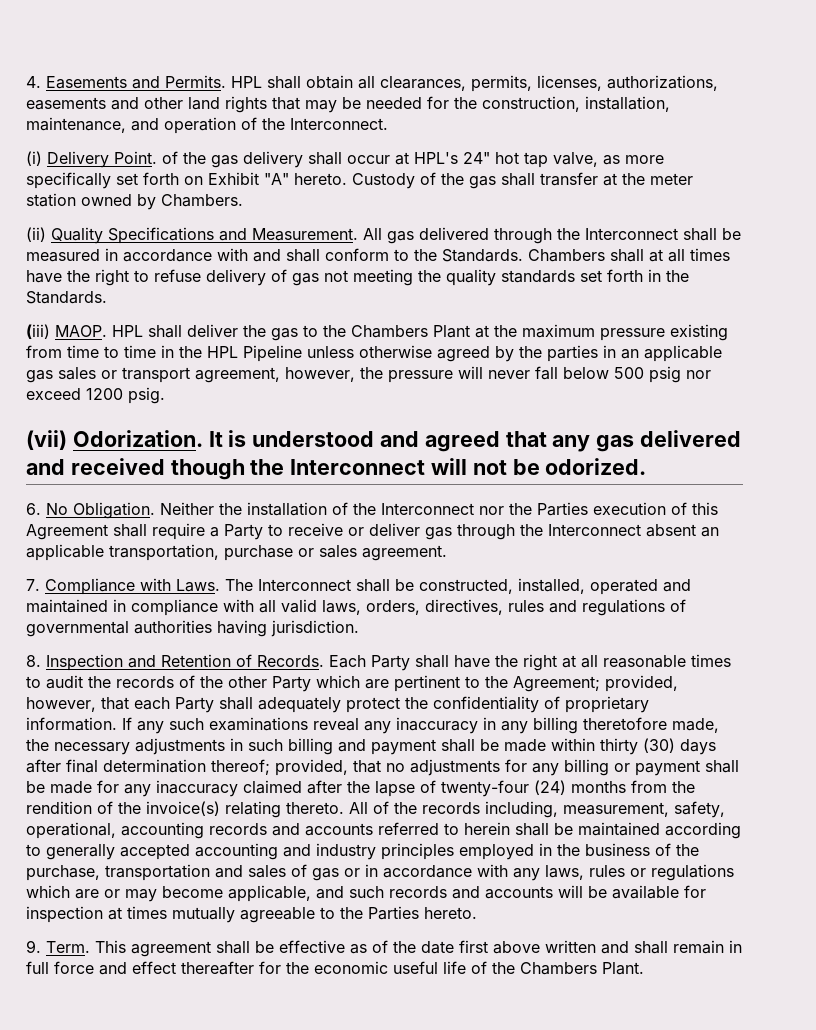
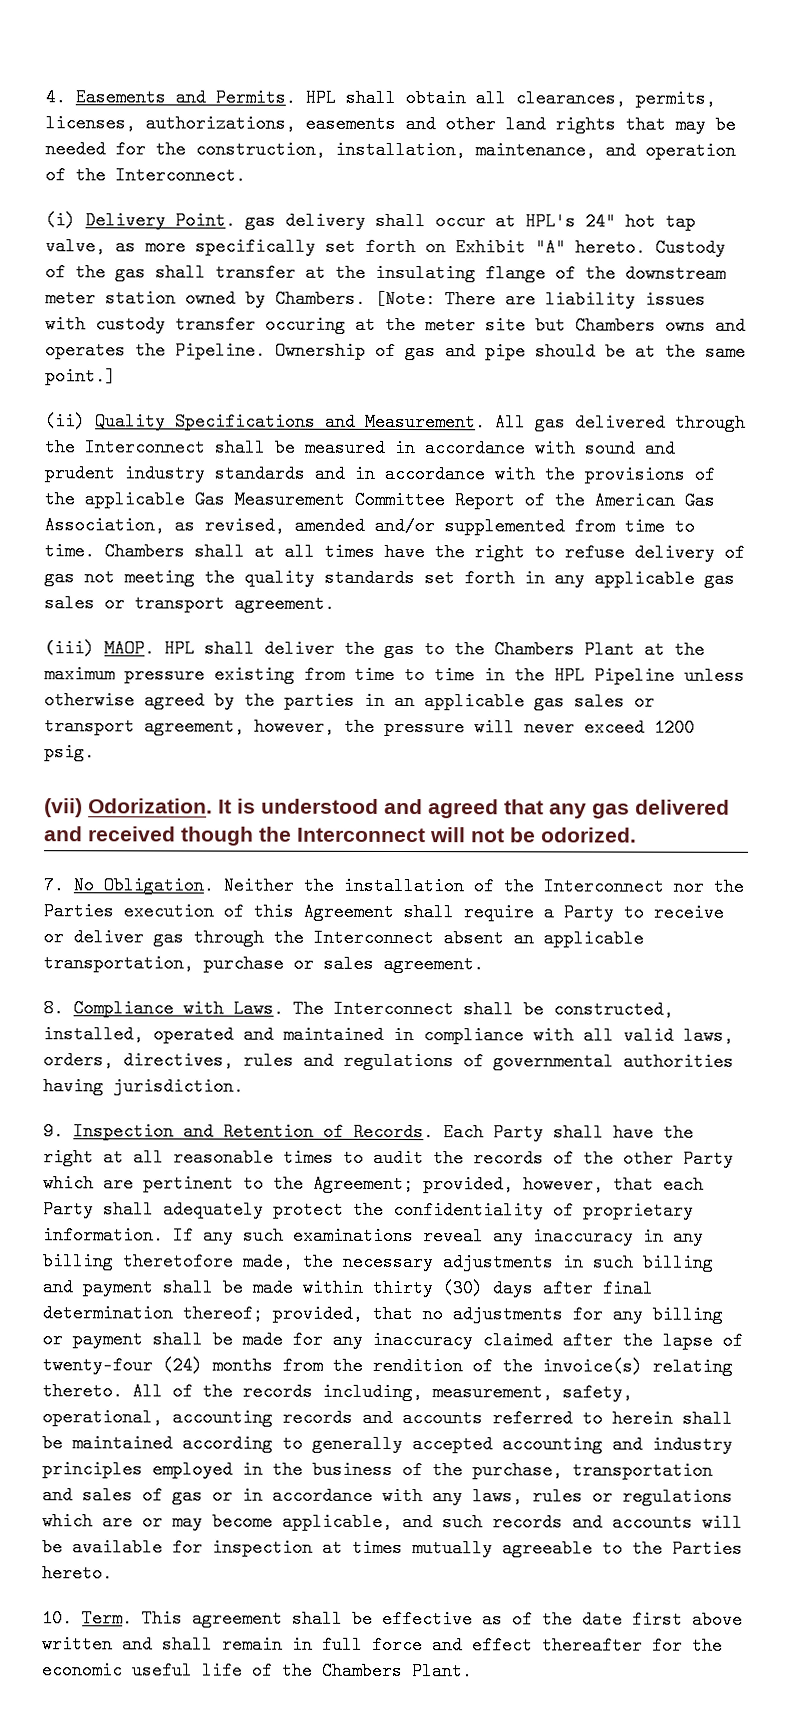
[162,151,206,164] of the -> (236, 220) none
(645, 179) none -> [375,263,726,283] insulating flange of the downstream
(243, 200) none -> [375,289,706,309] [45,315,746,335] [45,341,746,361] [45,367,116,386] [Note: There are liability issues with custody transfer occuring at the meter site but Chambers owns and operates the Pipeline. Ownership of gas and pipe should be at the same point.]
[253,248,523,262] and shall conform to the Standards. -> [584,439,676,458] [44,464,715,484] [44,490,715,510] [44,516,695,536] [44,542,95,561] sound and prudent industry standards and in accordance with the provisions of the applicable Gas Measurement Committee Report of the American Gas Association, as revised, amended and/or supplemented from time to time.
[666,270,689,282] [26,291,107,304] the Standards. -> [554,569,735,588] [44,594,335,613] any applicable gas sales or transport agreement.
[535,366,711,383] fall below 500 psig nor -> (575, 727) none
[26,503,41,515] 6. -> [43,876,64,895] 7.
[26,579,40,591] 7. -> [43,999,64,1018] 8.
[26,655,41,667] 8. -> [43,1122,64,1141] 9.
[26,940,41,953] 9. -> [42,1609,73,1628] 10.

